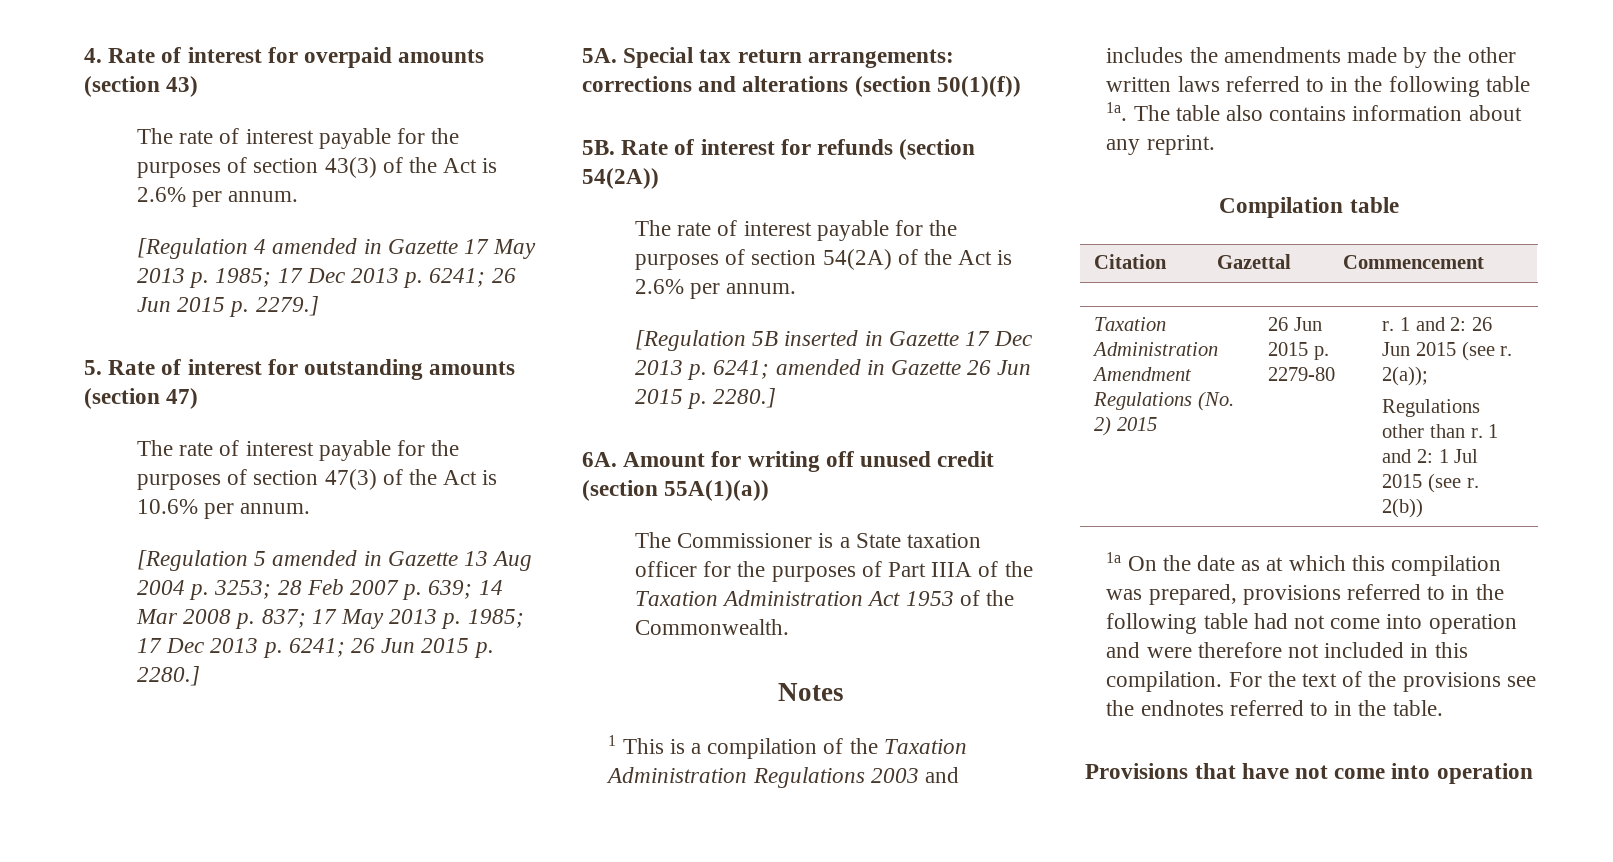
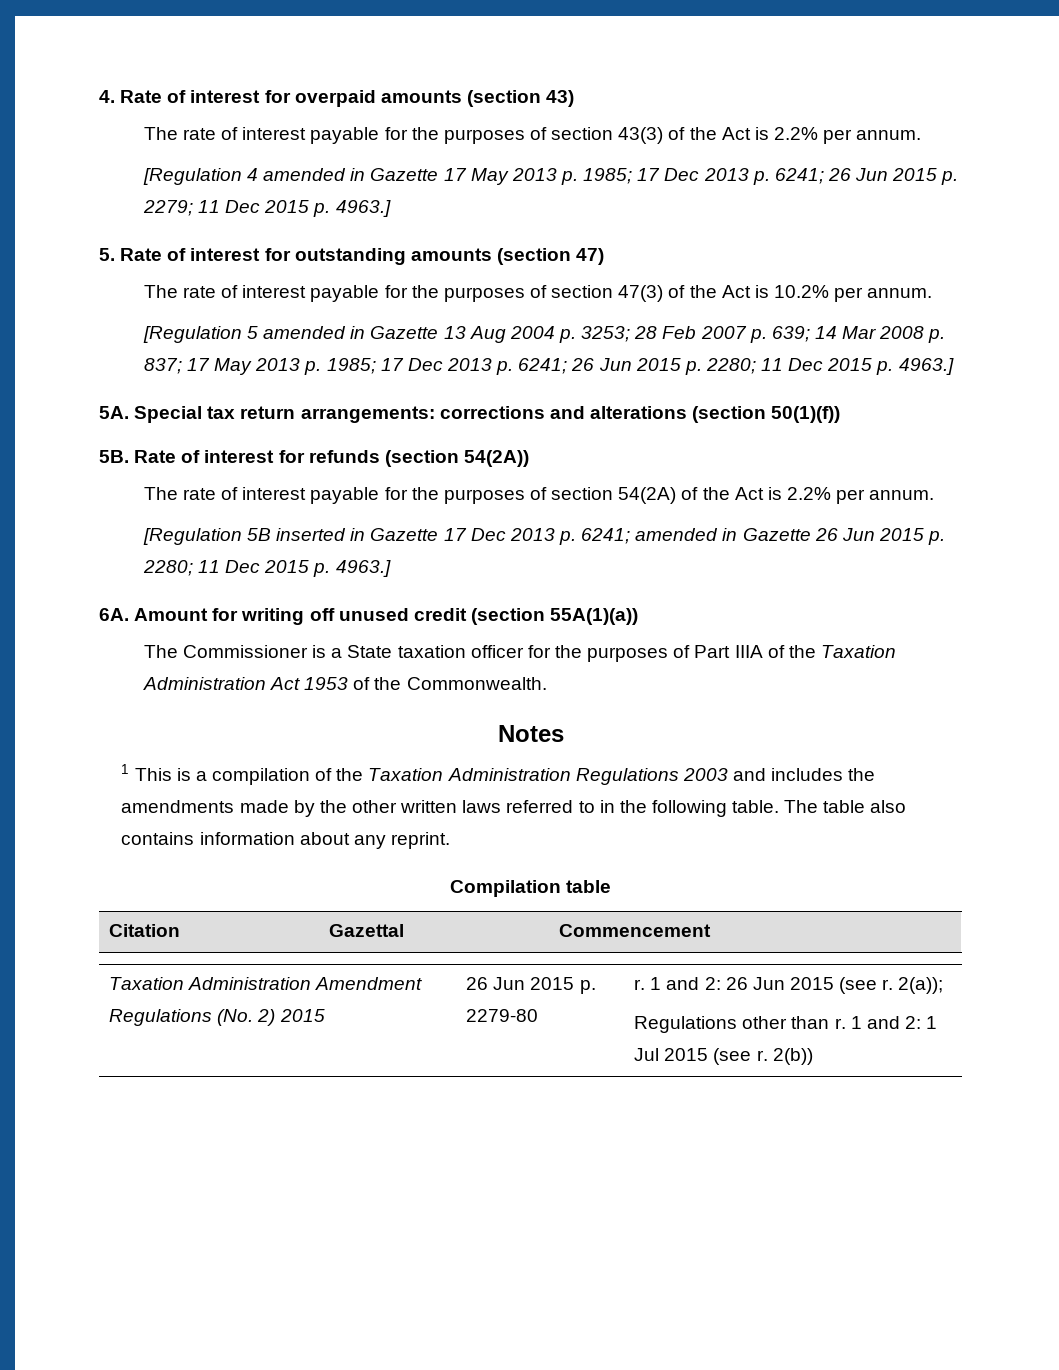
[136,187,186,202] 2.6% -> [773,127,818,140] 2.2%
[255,296,319,316] 2279.] -> [142,200,391,217] 2279; 11 Dec 2015 p. 4963.]
[136,499,198,514] 10.6% -> [773,285,829,298] 10.2%
[136,666,200,686] 2280.] -> [705,358,954,375] 2280; 11 Dec 2015 p. 4963.]
[634,279,684,294] 2.6% -> [786,487,831,500] 2.2%
[713,388,777,408] 2280.] -> [142,560,391,577] 2280; 11 Dec 2015 p. 4963.]
[1485,76,1530,92] [1106,102,1128,121] table 1a. -> [732,800,780,813] table.
[1106,552,1502,576] [1106,584,1504,605] [1106,613,1517,634] [1106,642,1468,658] [1106,671,1536,692] [1106,700,1443,716] [1085,763,1533,784] // 1a On the date as at which this compilation was prepared, provisions referred to in the following table had not come into operation and were therefore not included in this compilation. For the text of the provisions see the endnotes referred to in the table. // Provisions that have not come into operation -> (813, 1056) none

